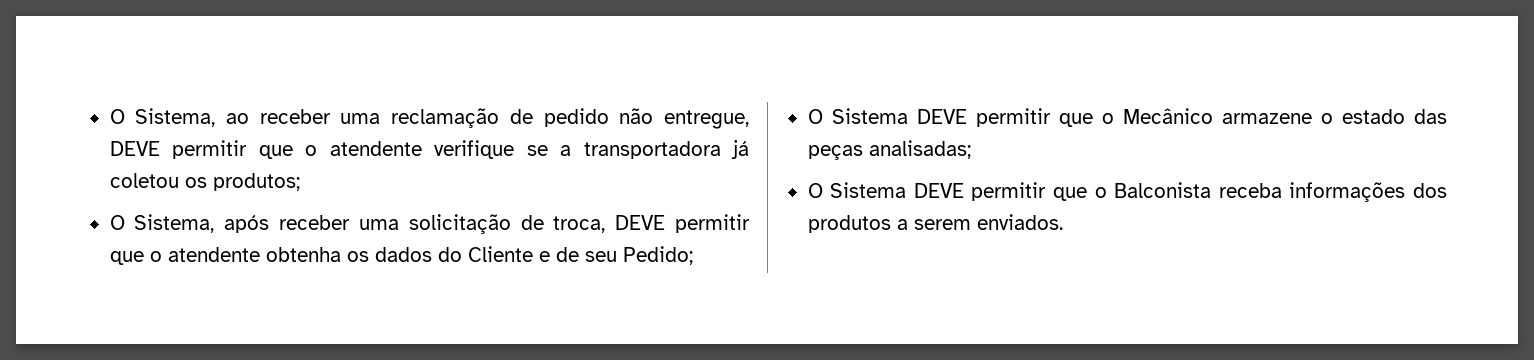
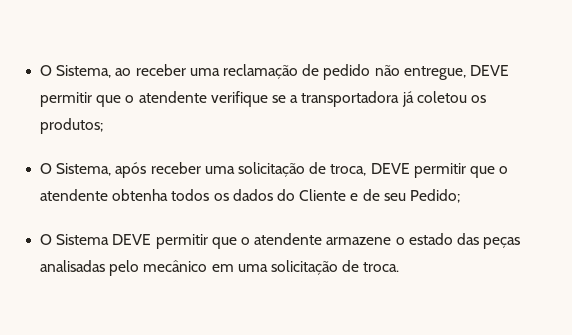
(341, 254) none -> [171,189,210,201] todos
[1122,108,1213,124] Mecânico -> [254,233,323,245] atendente
[868,140,971,159] [807,182,1447,202] [807,214,1063,233] analisadas; // O Sistema DEVE permitir que o Balconista receba informações dos produtos a serem enviados. -> [40,260,400,276] analisadas pelo mecânico em uma solicitação de troca.

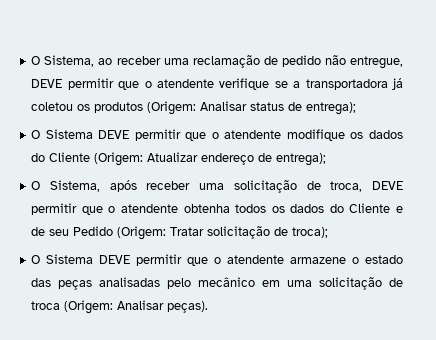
[40,118,104,134] produtos; -> [94,101,357,115] [31,129,403,141] [31,152,327,166] produtos (Origem: Analisar status de entrega); // O Sistema DEVE permitir que o atendente modifique os dados do Cliente (Origem: Atualizar endereço de entrega);
[409,189,460,203] Pedido; -> [73,226,329,240] Pedido (Origem: Tratar solicitação de troca);
[363,262,400,272] troca. -> [31,300,209,314] troca (Origem: Analisar peças).

